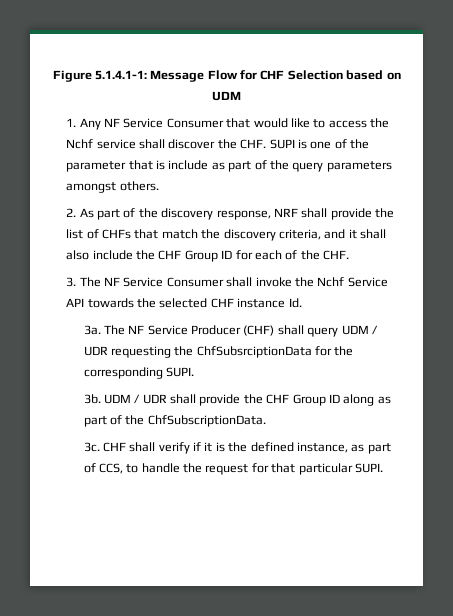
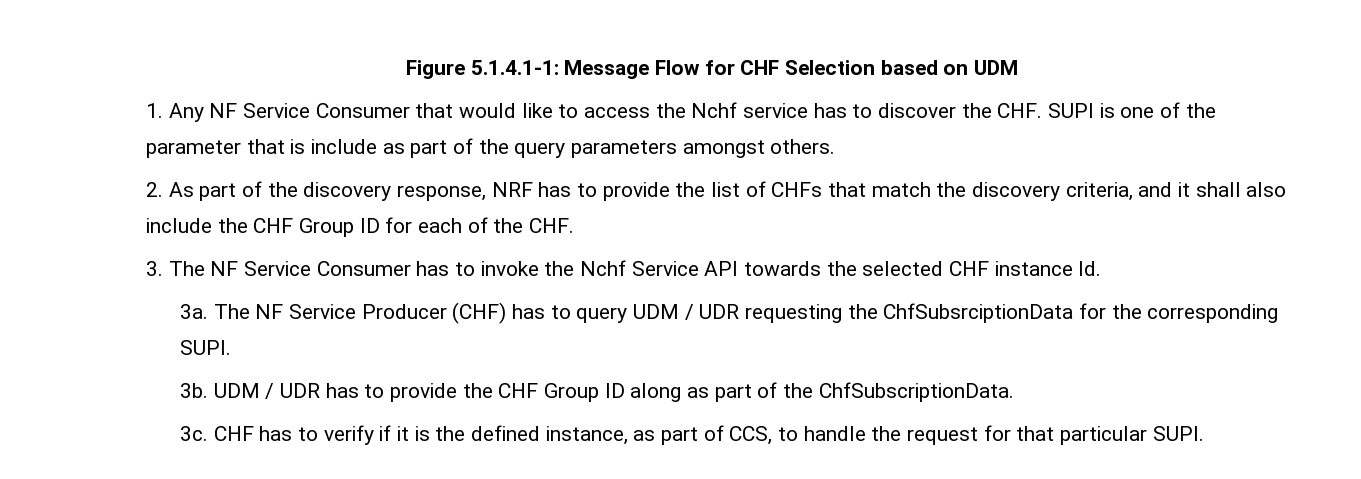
[139,139,166,149] shall -> [813,103,873,118] has to
[301,208,328,218] shall -> [538,182,597,197] has to
[226,277,253,287] shall -> [416,261,475,276] has to
[277,325,304,335] shall -> [511,304,571,319] has to
[170,394,197,404] shall -> [325,383,385,398] has to
[129,442,156,452] shall -> [259,426,318,441] has to

